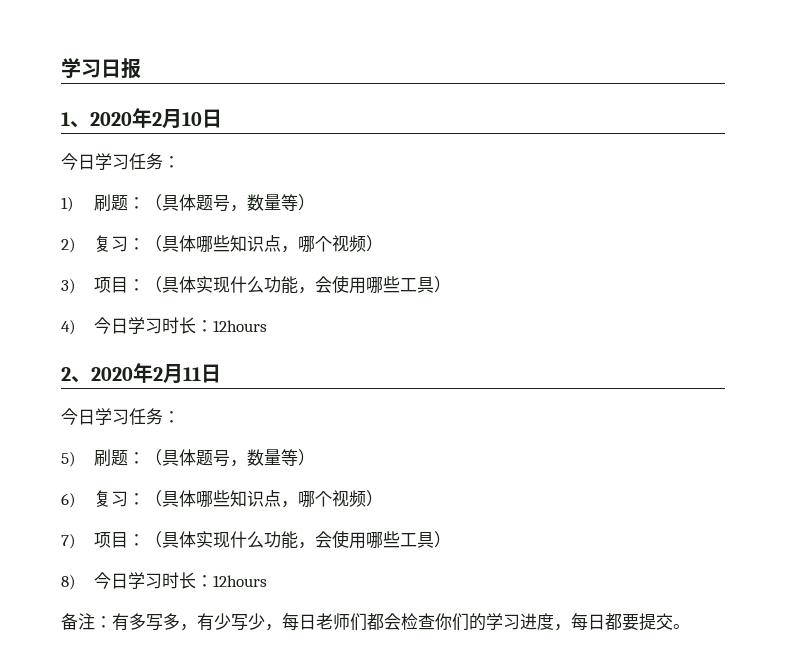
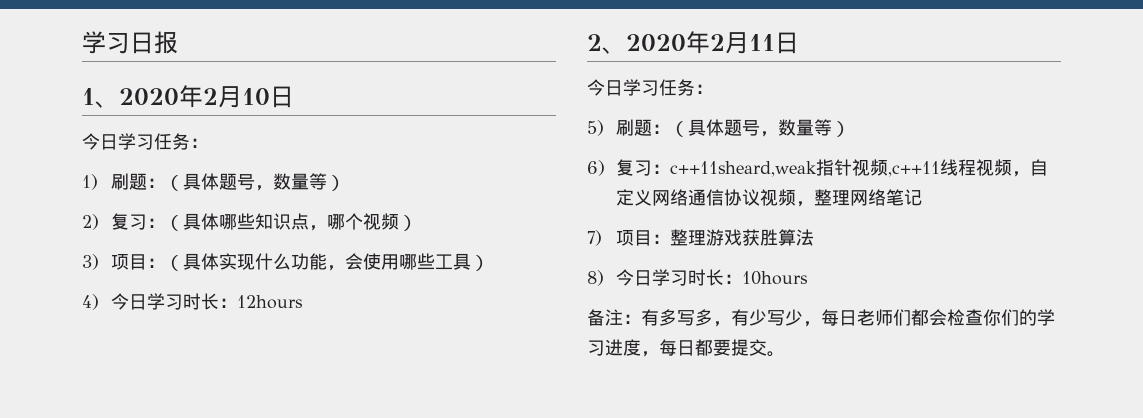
[144,490,383,508] [61,530,451,549] （具体哪些知识点，哪个视频） // 7)项目：（具体实现什么功能，会使用哪些工具） -> [669,159,1048,177] [615,189,922,207] [587,229,814,246] c++11sheard,weak指针视频,c++11线程视频，自定义网络通信协议视频，整理网络笔记 // 7)项目：整理游戏获胜算法
[212,575,267,587] 12hours -> [741,271,808,285] 10hours

